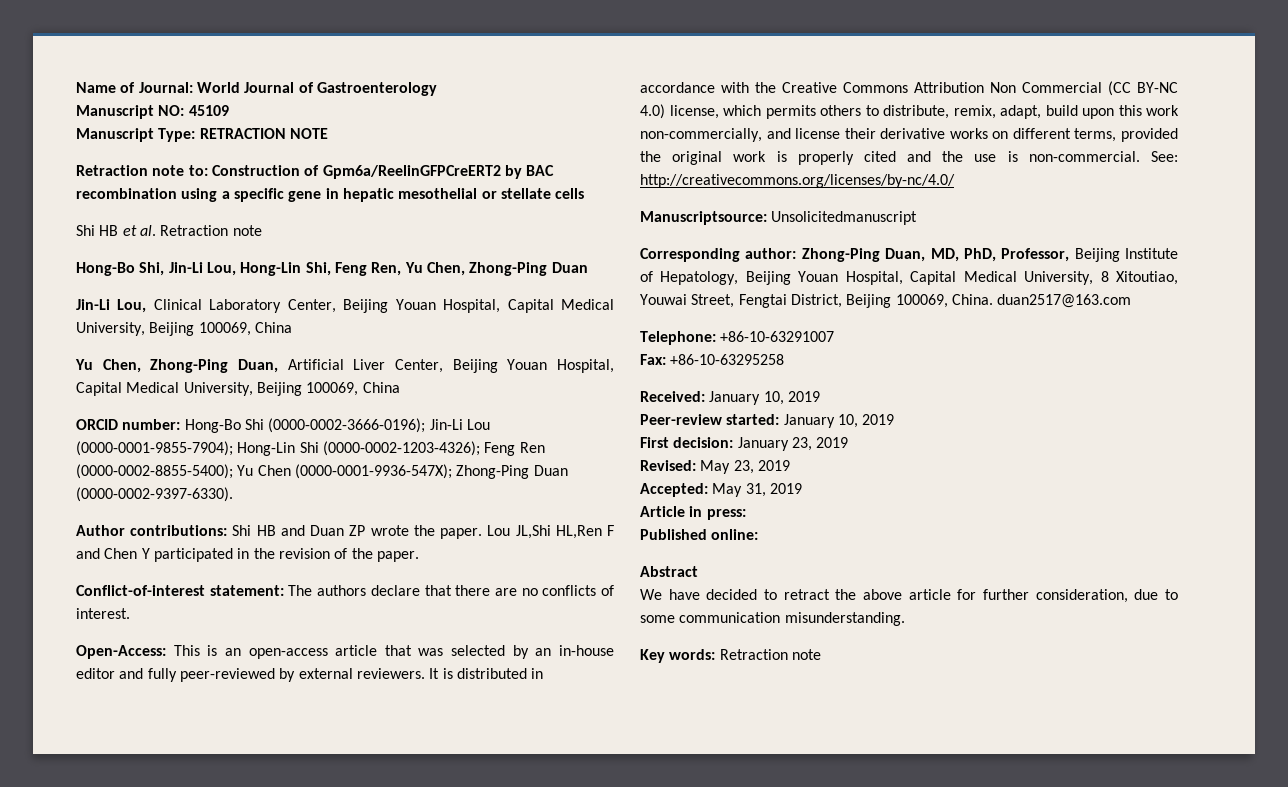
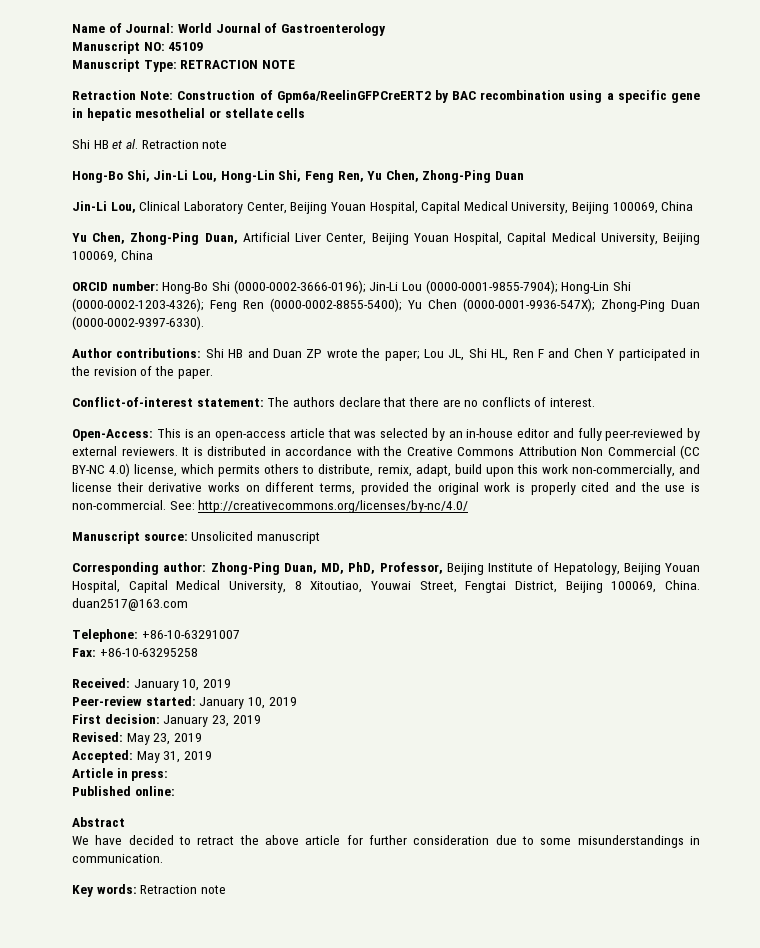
[152,165,208,176] note to: -> [140,91,174,100] Note:
[440,525,602,539] paper. Lou JL,Shi HL,Ren -> [384,348,534,361] paper; Lou JL, Shi HL, Ren
[640,211,918,225] Manuscriptsource: Unsolicitedmanuscript -> [72,531,320,544] Manuscript source: Unsolicited manuscript
[1035,589,1128,603] consideration, -> [413,835,490,845] consideration
[679,612,905,626] communication misunderstanding. -> [577,835,700,848] [72,854,163,863] misunderstandings in communication.

